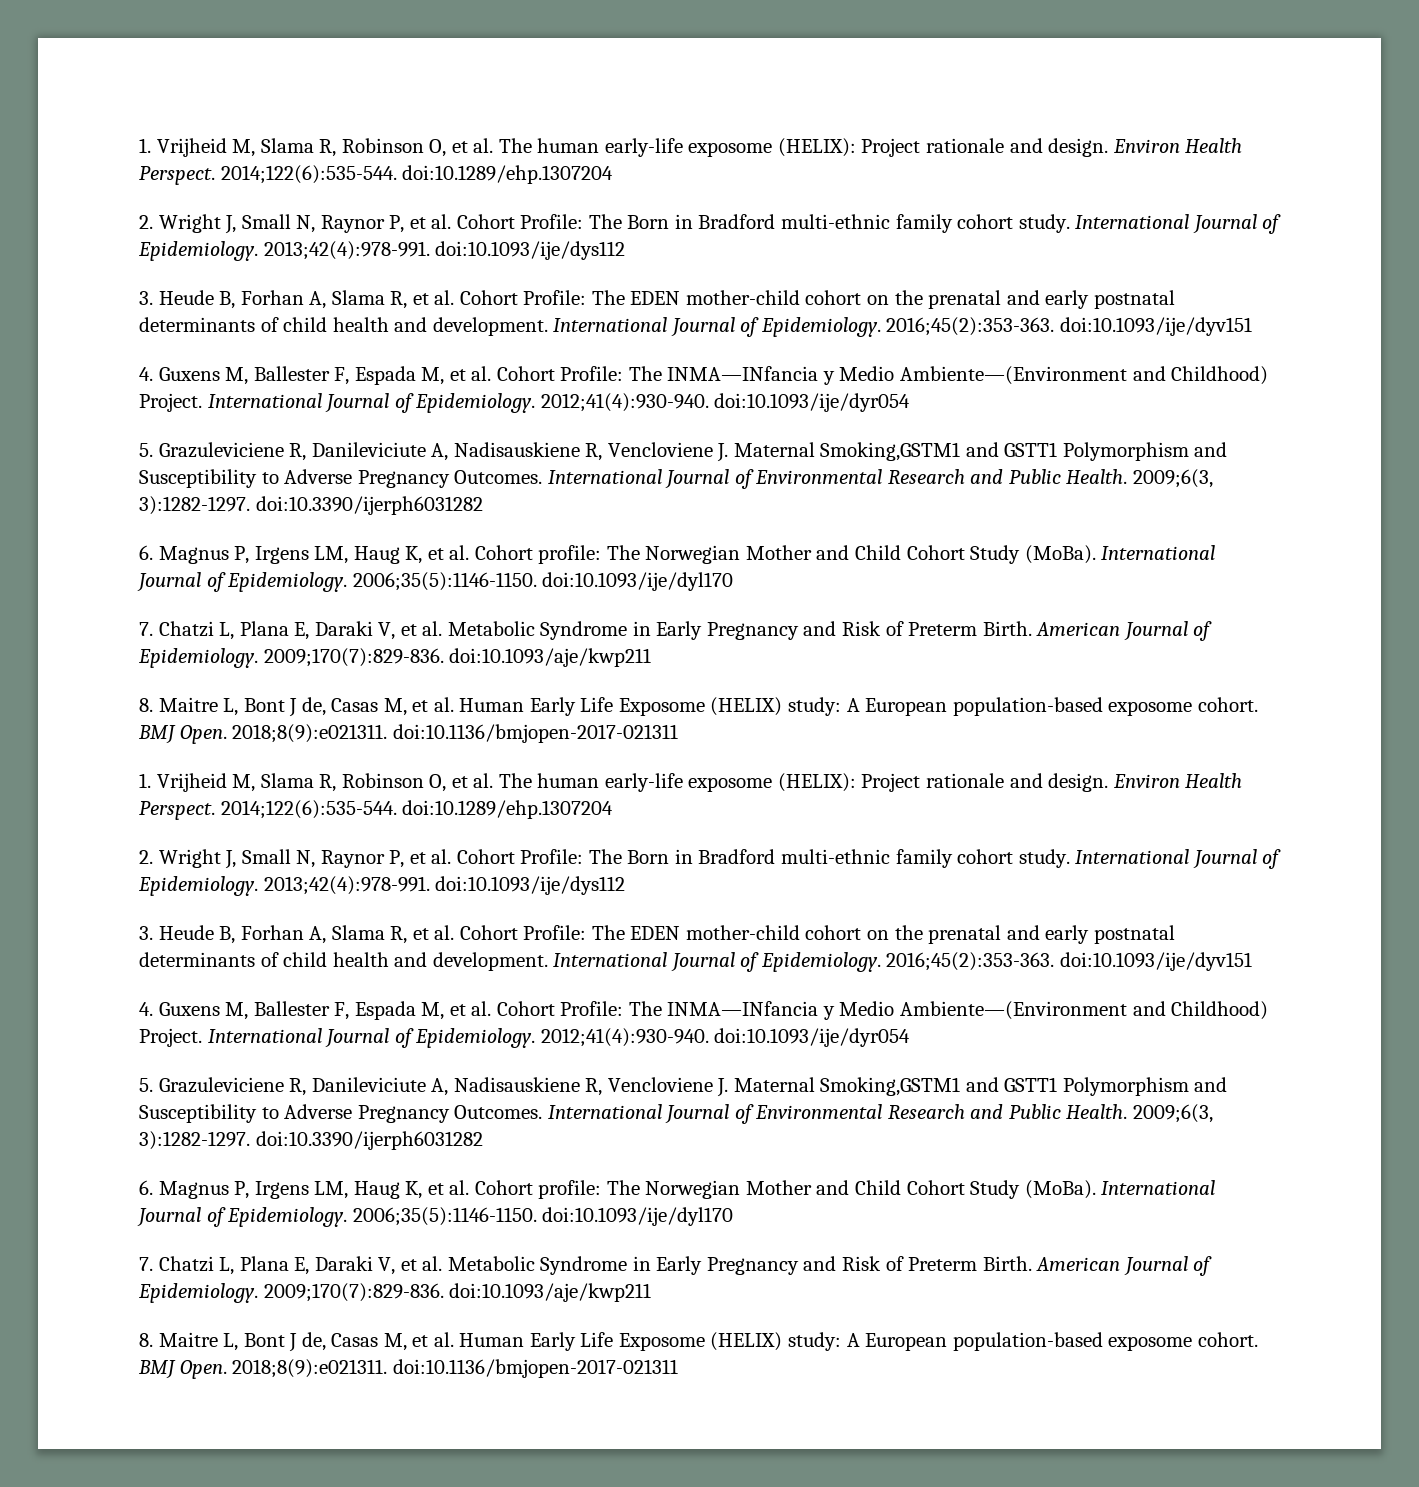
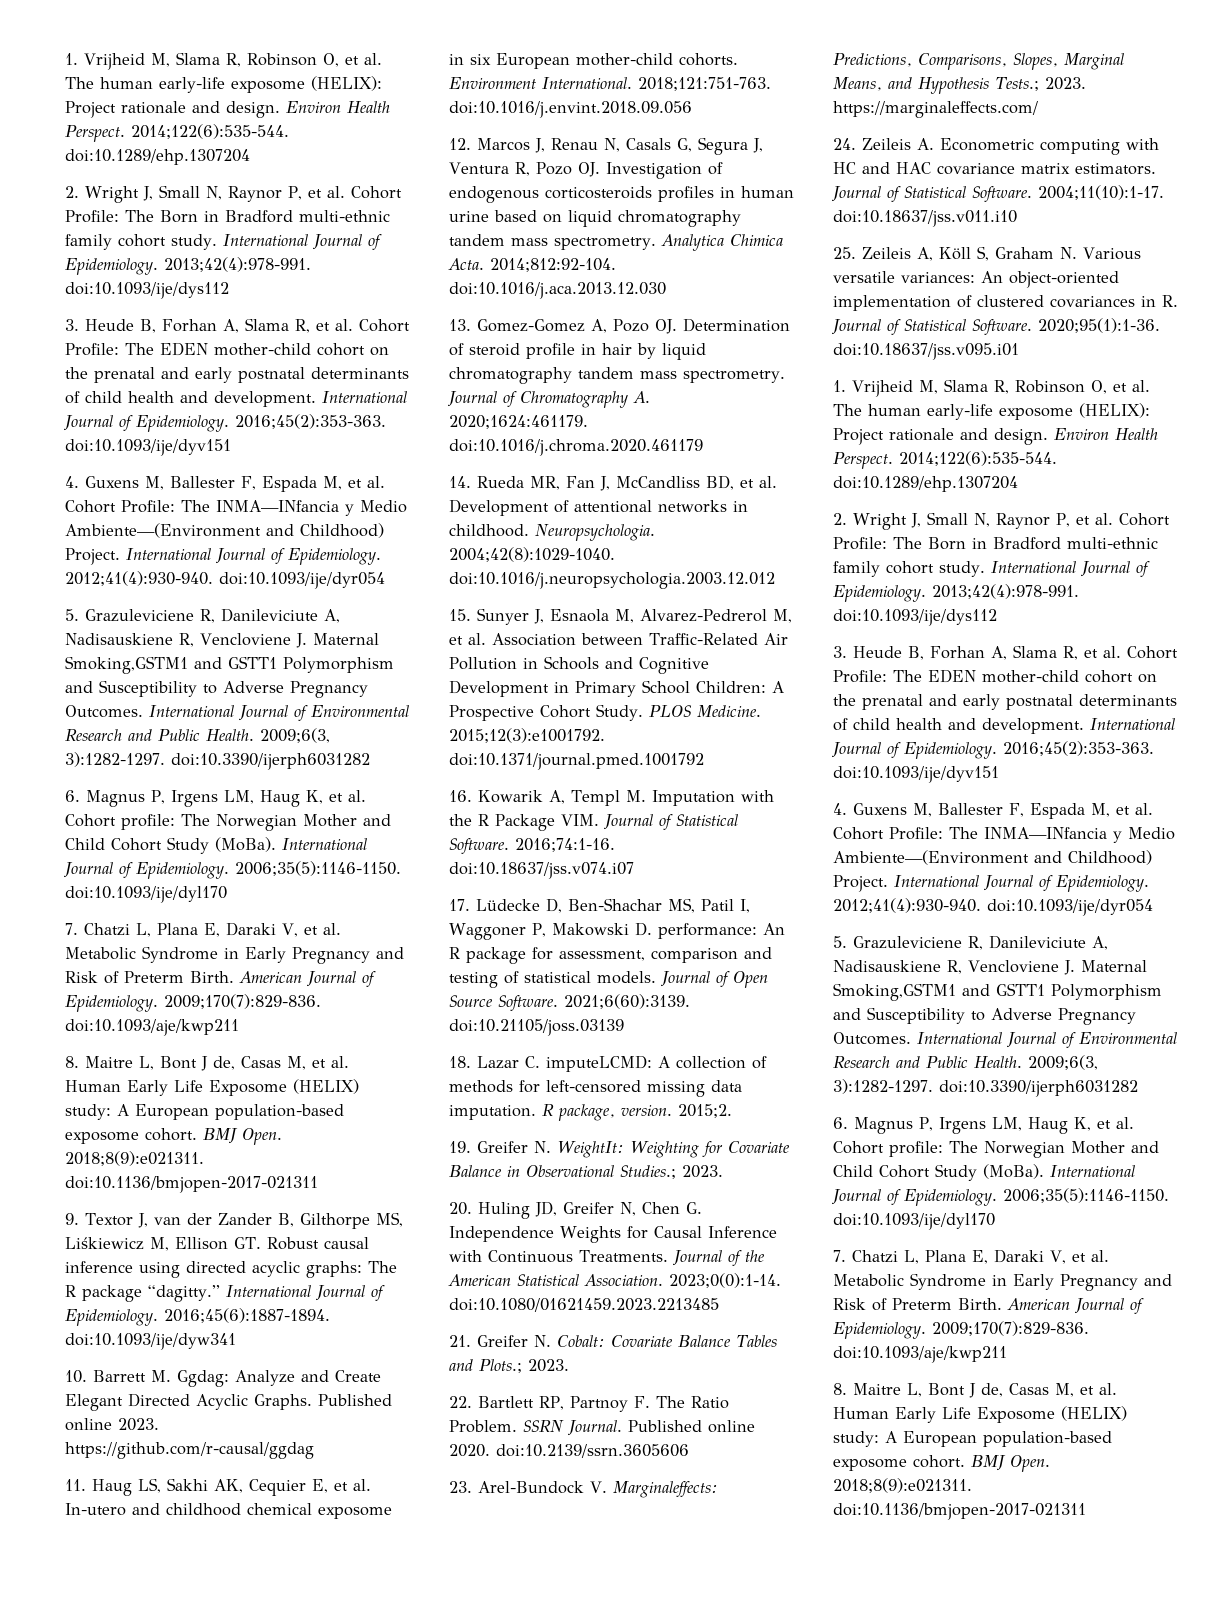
(678, 733) none -> [65,1212,403,1229] [65,1237,369,1251] [65,1261,397,1278] [65,1285,385,1302] [65,1308,330,1326] [65,1333,236,1350] [65,1370,381,1387] [65,1393,392,1411] [65,1418,159,1431] [65,1442,314,1459] [65,1478,371,1496] [65,1503,392,1519] [449,53,738,69] [449,77,771,91] [449,101,692,118] [449,137,763,155] [449,162,723,179] [449,186,794,203] [449,210,741,227] [449,234,783,251] [448,258,616,272] [449,282,666,299] [449,318,790,334] [449,343,706,360] [449,367,785,384] [448,391,650,408] [449,415,588,429] [449,439,703,456] [449,475,777,491] [449,499,748,516] [449,524,655,541] [449,547,615,562] [449,572,775,589] [449,608,792,625] [449,633,788,646] [449,656,709,674] [449,680,784,697] [449,704,761,721] [449,728,605,743] [449,753,704,770] [449,790,774,806] [449,814,738,831] [449,838,615,855] [449,862,634,879] [449,898,750,913] [449,922,785,940] [449,947,772,964] [449,971,768,988] [449,994,690,1012] [449,1019,624,1036] [449,1055,767,1072] [449,1080,742,1097] [449,1104,732,1121] [449,1141,790,1158] [449,1165,723,1179] [449,1201,702,1219] [449,1226,777,1243] [449,1250,765,1267] [448,1273,781,1288] [449,1298,719,1312] [449,1335,777,1347] [449,1359,569,1373] [449,1396,729,1412] [449,1420,755,1436] [449,1444,689,1458] [449,1481,718,1498] [833,53,1124,70] [833,77,1086,94] [833,101,1038,118] [833,138,1159,155] [833,162,1156,175] [832,185,1164,203] [833,210,1017,227] [833,246,1141,261] [833,271,1119,288] [833,295,1178,311] [832,318,1160,336] [833,343,1019,360] // 9. Textor J, van der Zander B, Gilthorpe MS, Liśkiewicz M, Ellison GT. Robust causal inference using directed acyclic graphs: The R package “dagitty.” International Journal of Epidemiology. 2016;45(6):1887-1894. doi:10.1093/ije/dyw341 // 10. Barrett M. Ggdag: Analyze and Create Elegant Directed Acyclic Graphs. Published online 2023. https://github.com/r-causal/ggdag // 11. Haug LS, Sakhi AK, Cequier E, et al. In-utero and childhood chemical exposome in six European mother-child cohorts. Environment International. 2018;121:751-763. doi:10.1016/j.envint.2018.09.056 // 12. Marcos J, Renau N, Casals G, Segura J, Ventura R, Pozo OJ. Investigation of endogenous corticosteroids profiles in human urine based on liquid chromatography tandem mass spectrometry. Analytica Chimica Acta. 2014;812:92-104. doi:10.1016/j.aca.2013.12.030 // 13. Gomez-Gomez A, Pozo OJ. Determination of steroid profile in hair by liquid chromatography tandem mass spectrometry. Journal of Chromatography A. 2020;1624:461179. doi:10.1016/j.chroma.2020.461179 // 14. Rueda MR, Fan J, McCandliss BD, et al. Development of attentional networks in childhood. Neuropsychologia. 2004;42(8):1029-1040. doi:10.1016/j.neuropsychologia.2003.12.012 // 15. Sunyer J, Esnaola M, Alvarez-Pedrerol M, et al. Association between Traffic-Related Air Pollution in Schools and Cognitive Development in Primary School Children: A Prospective Cohort Study. PLOS Medicine. 2015;12(3):e1001792. doi:10.1371/journal.pmed.1001792 // 16. Kowarik A, Templ M. Imputation with the R Package VIM. Journal of Statistical Software. 2016;74:1-16. doi:10.18637/jss.v074.i07 // 17. Lüdecke D, Ben-Shachar MS, Patil I, Waggoner P, Makowski D. performance: An R package for assessment, comparison and testing of statistical models. Journal of Open Source Software. 2021;6(60):3139. doi:10.21105/joss.03139 // 18. Lazar C. imputeLCMD: A collection of methods for left-censored missing data imputation. R package, version. 2015;2. // 19. Greifer N. WeightIt: Weighting for Covariate Balance in Observational Studies.; 2023. // 20. Huling JD, Greifer N, Chen G. Independence Weights for Causal Inference with Continuous Treatments. Journal of the American Statistical Association. 2023;0(0):1-14. doi:10.1080/01621459.2023.2213485 // 21. Greifer N. Cobalt: Covariate Balance Tables and Plots.; 2023. // 22. Bartlett RP, Partnoy F. The Ratio Problem. SSRN Journal. Published online 2020. doi:10.2139/ssrn.3605606 // 23. Arel-Bundock V. Marginaleffects: Predictions, Comparisons, Slopes, Marginal Means, and Hypothesis Tests.; 2023. https://marginaleffects.com/ // 24. Zeileis A. Econometric computing with HC and HAC covariance matrix estimators. Journal of Statistical Software. 2004;11(10):1-17. doi:10.18637/jss.v011.i10 // 25. Zeileis A, Köll S, Graham N. Various versatile variances: An object-oriented implementation of clustered covariances in R. Journal of Statistical Software. 2020;95(1):1-36. doi:10.18637/jss.v095.i01

